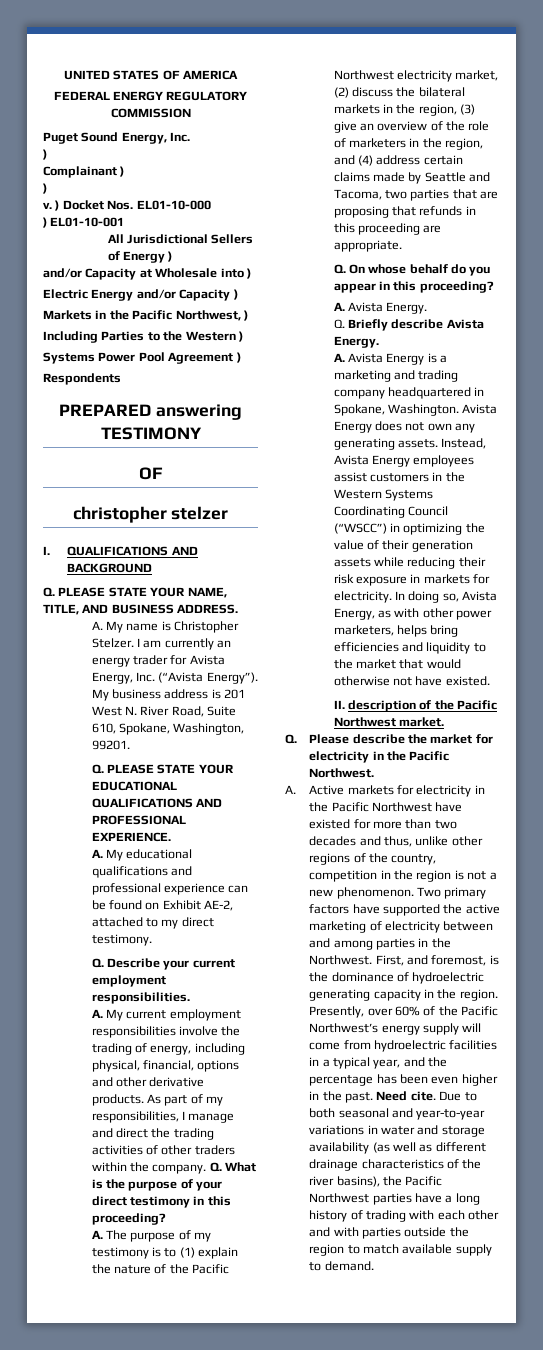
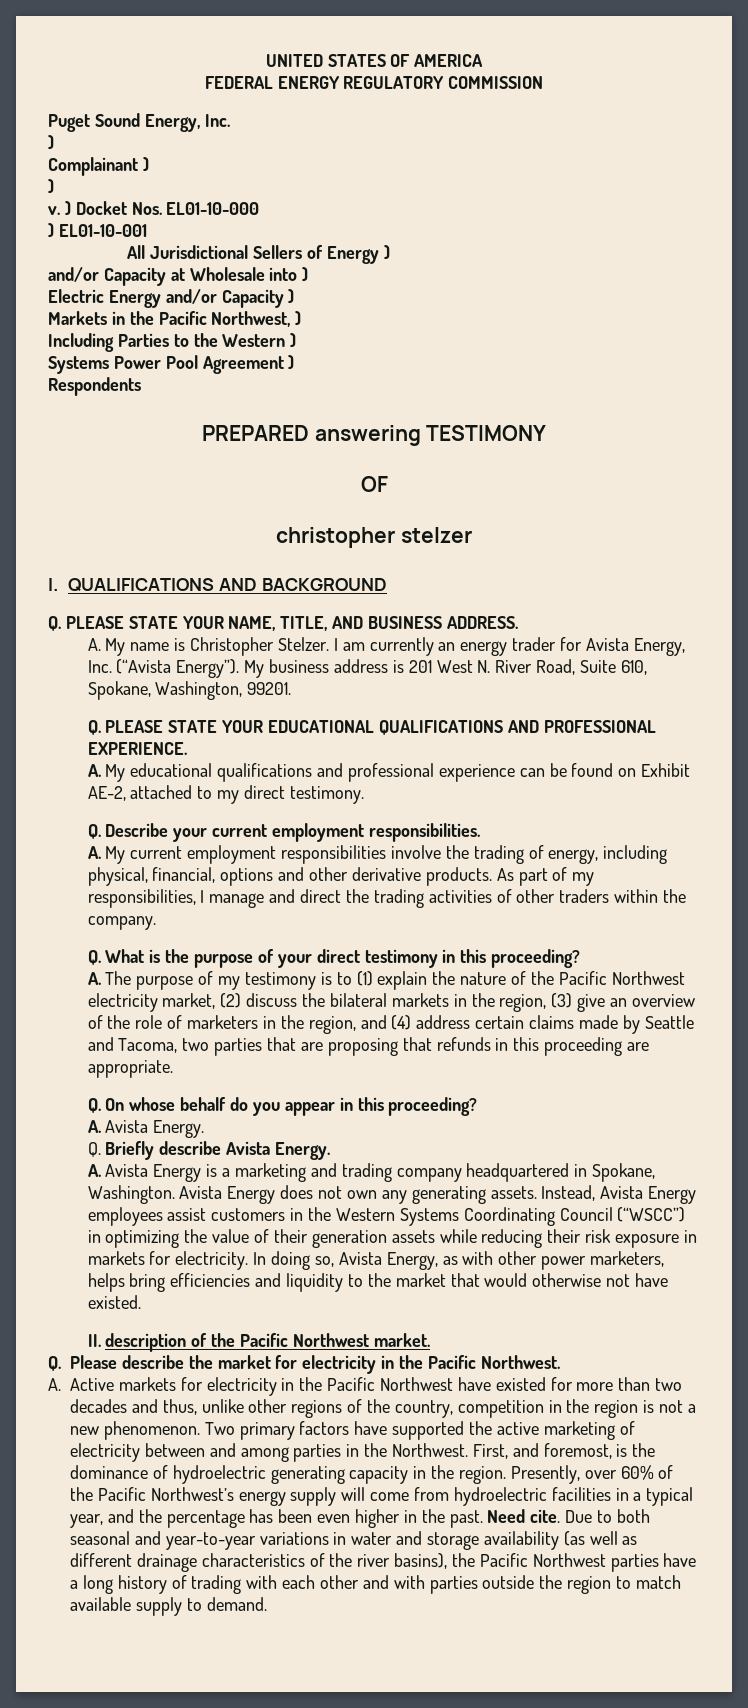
(207, 1169) none -> (156, 923) //

